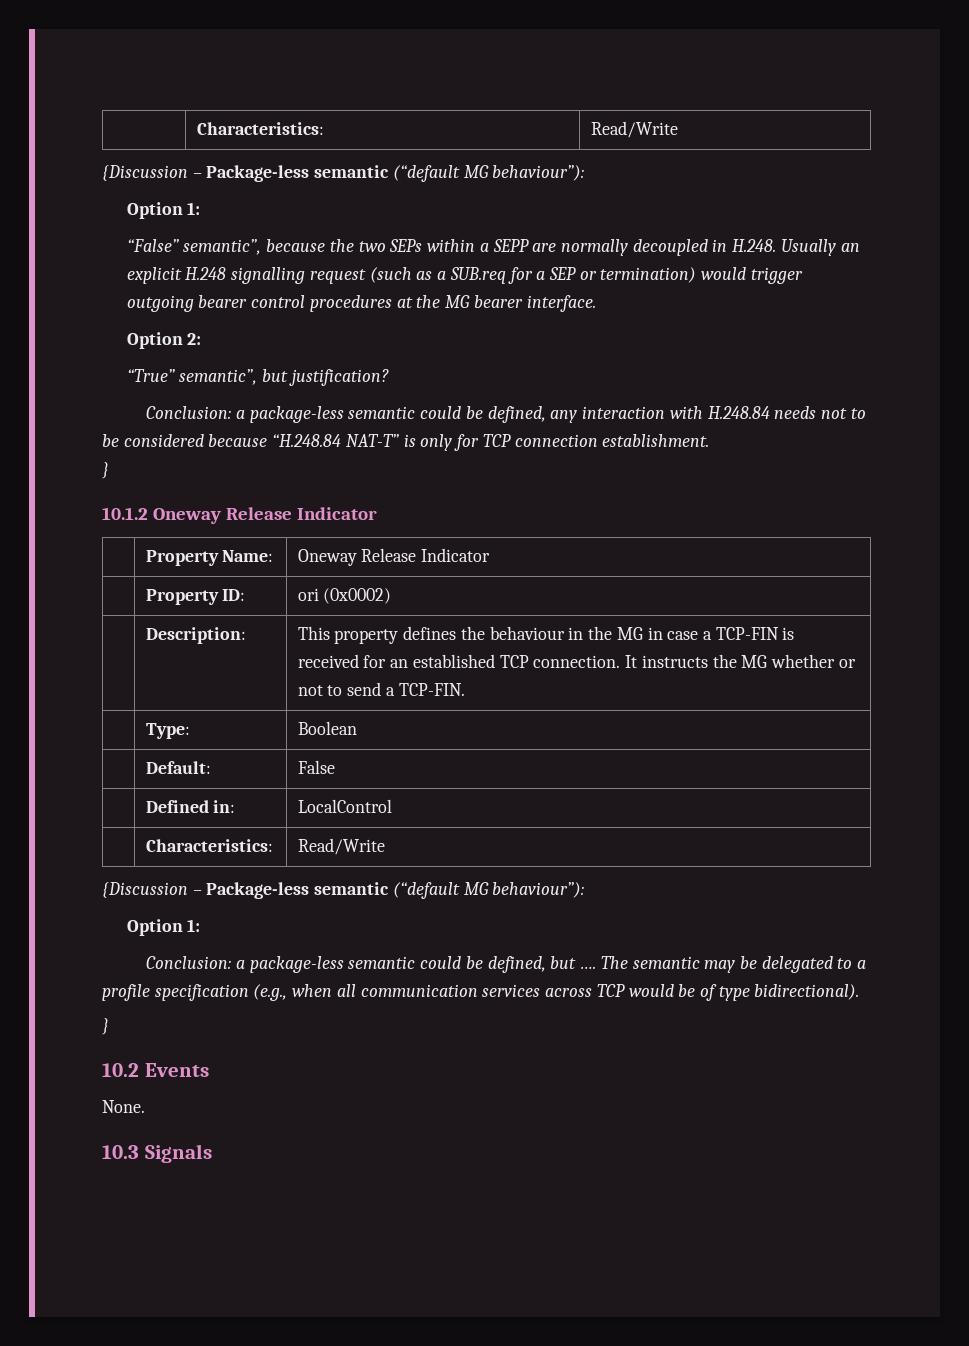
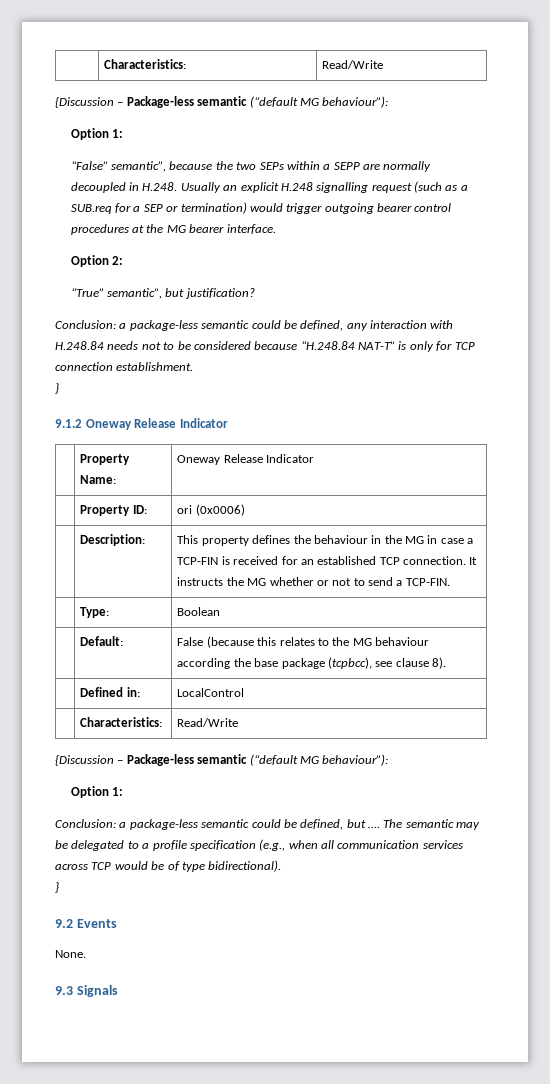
[102,507,148,520] 10.1.2 -> [55,419,82,428] 9.1.2
[323,588,392,604] (0x0002) -> [195,504,245,516] (0x0006)
(335, 767) none -> [206,636,430,648] [177,657,447,669] (because this relates to the MG behaviour according the base package (tcpbcc), see clause 8).
[102,1063,139,1077] 10.2 -> [55,919,73,928] 9.2
[102,1145,139,1159] 10.3 -> [55,986,73,995] 9.3

